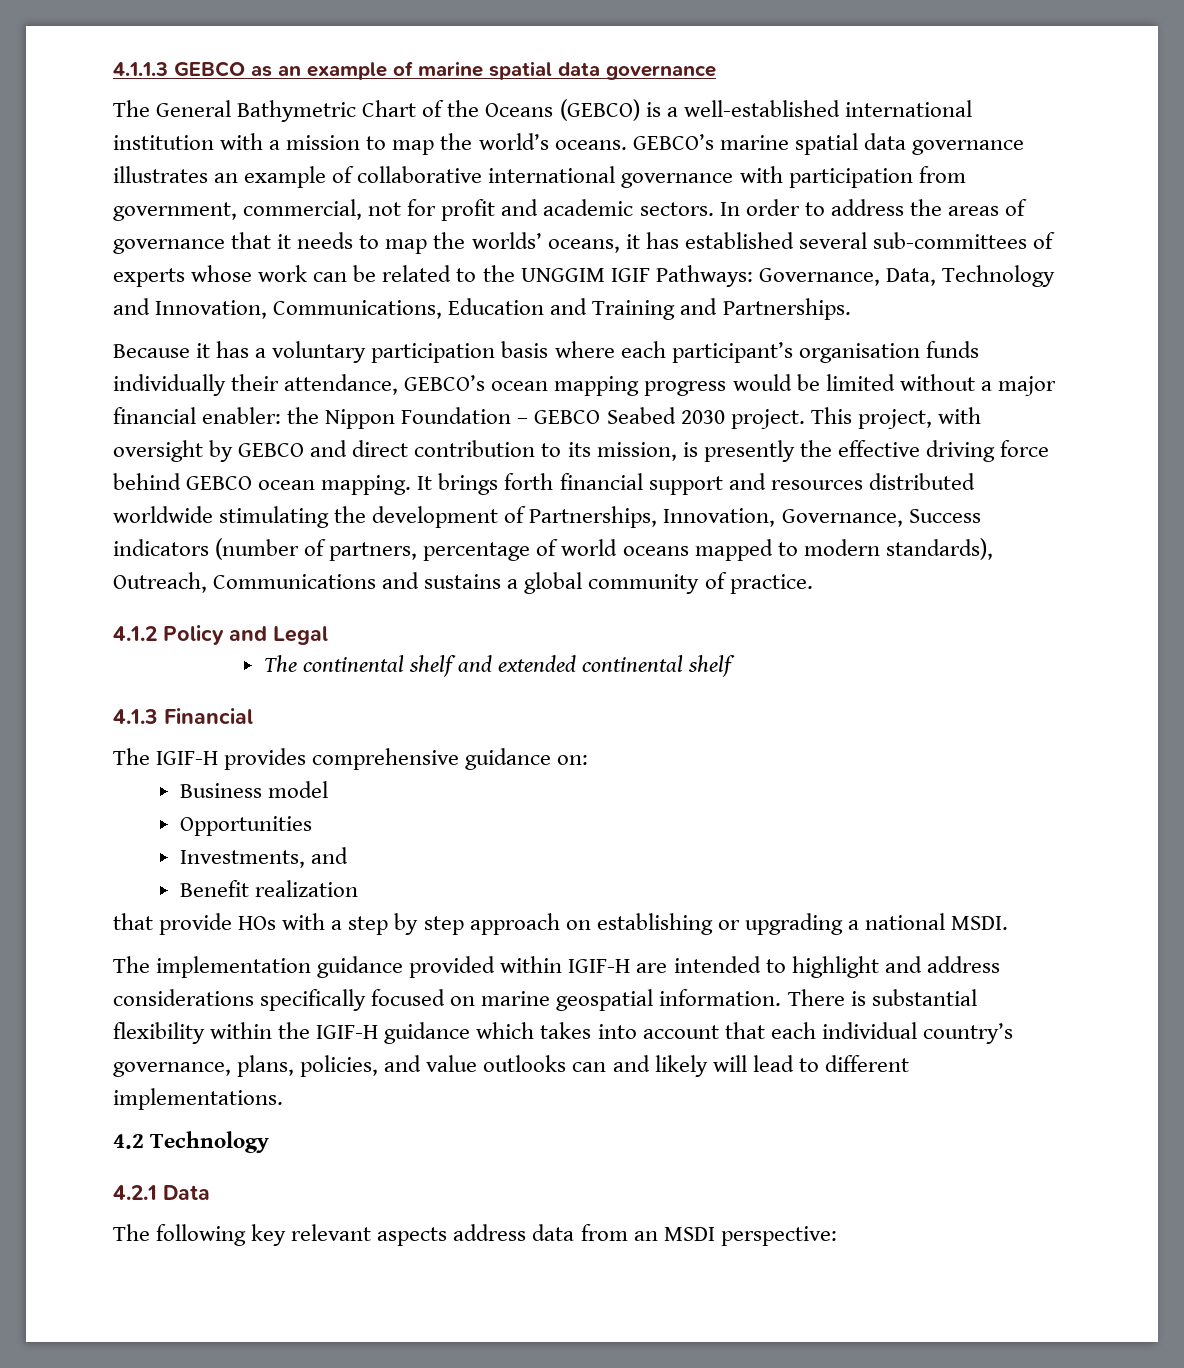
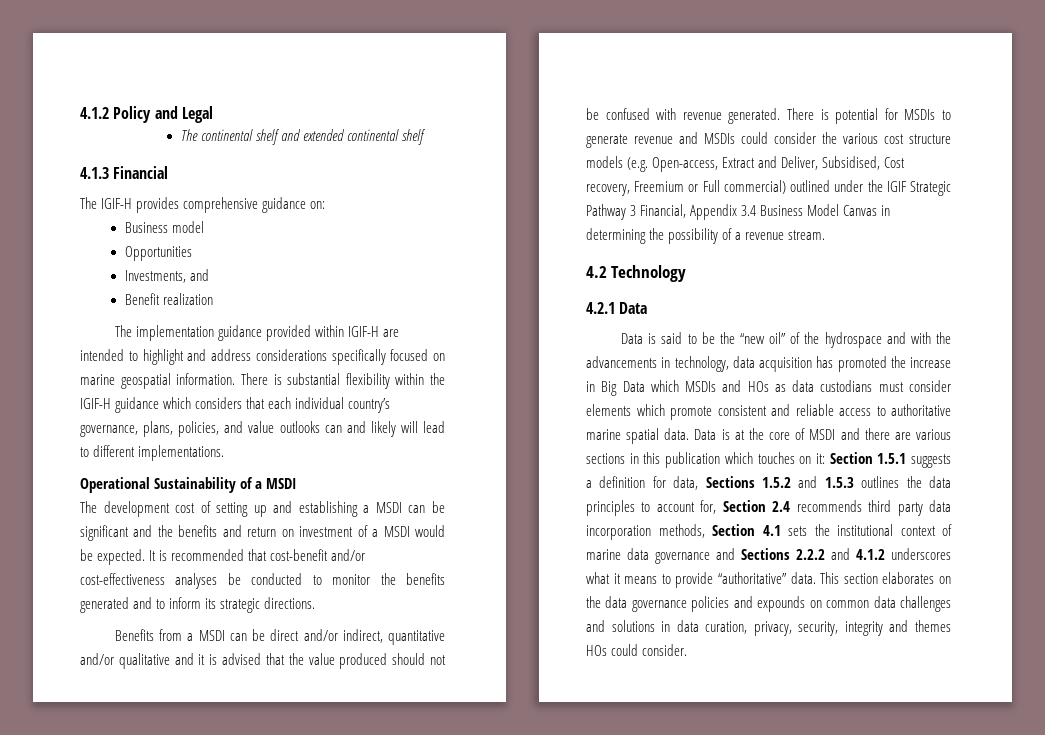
[113,61,716,80] [113,99,972,122] [113,133,1024,155] [113,166,966,188] [113,199,1028,221] [113,232,1056,254] [113,265,1055,287] [113,298,851,320] [113,341,979,363] [113,374,1056,396] [113,407,981,429] [113,440,1050,462] [113,473,975,495] [113,506,981,528] [113,538,993,561] [113,572,813,594] 4.1.1.3 GEBCO as an example of marine spatial data governance // The General Bathymetric Chart of the Oceans (GEBCO) is a well-established international institution with a mission to map the world’s oceans. GEBCO’s marine spatial data governance illustrates an example of collaborative international governance with participation from government, commercial, not for profit and academic sectors. In order to address the areas of governance that it needs to map the worlds’ oceans, it has established several sub-committees of experts whose work can be related to the UNGGIM IGIF Pathways: Governance, Data, Technology and Innovation, Communications, Education and Training and Partnerships. // Because it has a voluntary participation basis where each participant’s organisation funds individually their attendance, GEBCO’s ocean mapping progress would be limited without a major financial enabler: the Nippon Foundation – GEBCO Seabed 2030 project. This project, with oversight by GEBCO and direct contribution to its mission, is presently the effective driving force behind GEBCO ocean mapping. It brings forth financial support and resources distributed worldwide stimulating the development of Partnerships, Innovation, Governance, Success indicators (number of partners, percentage of world oceans mapped to modern standards), Outreach, Communications and sustains a global community of practice. // -> (80, 113) none
[113,913,1009,935] // that provide HOs with a step by step approach on establishing or upgrading a national MSDI. -> (213, 299) none
[540,1022,719,1039] takes into account -> [195,397,243,409] considers
[113,1131,270,1153] [113,1185,210,1200] [113,1224,837,1246] 4.2 Technology // 4.2.1 Data // The following key relevant aspects address data from an MSDI perspective: -> [80,477,298,493] [80,501,445,517] [80,525,445,541] [80,549,366,565] [80,573,446,589] [80,597,316,613] [115,629,445,645] [80,653,446,669] [586,108,951,124] [586,132,951,148] [586,156,906,172] [586,180,951,196] [586,204,891,220] [586,228,826,244] [586,265,687,282] [586,302,648,314] [621,332,951,348] [586,356,951,372] [586,380,951,396] [586,404,951,420] [586,428,951,444] [586,452,951,468] [586,476,951,490] [586,500,951,516] [586,524,952,540] [586,548,951,564] [586,572,951,588] [586,596,951,612] [586,620,951,636] [586,644,688,656] Operational Sustainability of a MSDI // The development cost of setting up and establishing a MSDI can be significant and the benefits and return on investment of a MSDI would be expected. It is recommended that cost-benefit and/or cost-effectiveness analyses be conducted to monitor the benefits generated and to inform its strategic directions. // Benefits from a MSDI can be direct and/or indirect, quantitative and/or qualitative and it is advised that the value produced should not be confused with revenue generated. There is potential for MSDIs to generate revenue and MSDIs could consider the various cost structure models (e.g. Open-access, Extract and Deliver, Subsidised, Cost recovery, Freemium or Full commercial) outlined under the IGIF Strategic Pathway 3 Financial, Appendix 3.4 Business Model Canvas in determining the possibility of a revenue stream. // 4.2 Technology // 4.2.1 Data // Data is said to be the “new oil” of the hydrospace and with the advancements in technology, data acquisition has promoted the increase in Big Data which MSDIs and HOs as data custodians must consider elements which promote consistent and reliable access to authoritative marine spatial data. Data is at the core of MSDI and there are various sections in this publication which touches on it: Section 1.5.1 suggests a definition for data, Sections 1.5.2 and 1.5.3 outlines the data principles to account for, Section 2.4 recommends third party data incorporation methods, Section 4.1 sets the institutional context of marine data governance and Sections 2.2.2 and 4.1.2 underscores what it means to provide “authoritative” data. This section elaborates on the data governance policies and expounds on common data challenges and solutions in data curation, privacy, security, integrity and themes HOs could consider.

